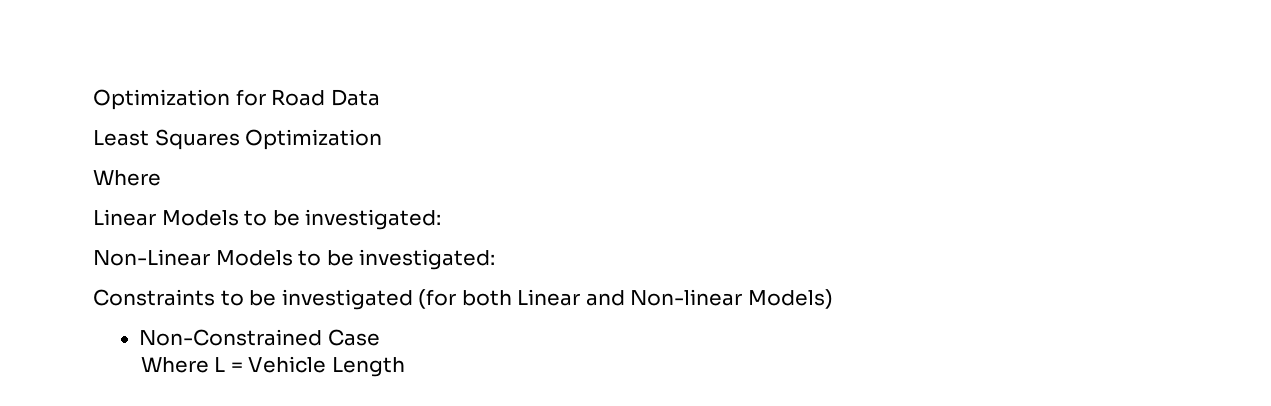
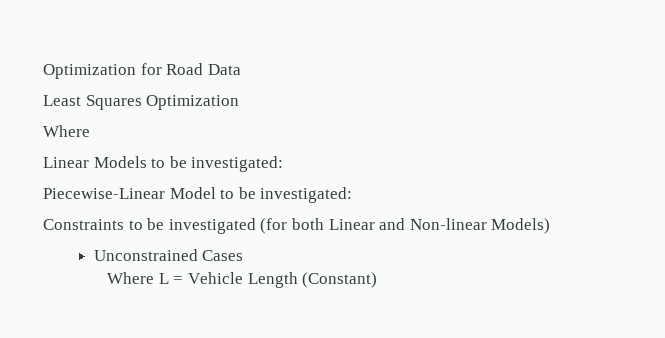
[93,249,293,266] Non-Linear Models -> [43,187,216,199] Piecewise-Linear Model
[139,329,380,346] Non-Constrained Case -> [93,249,244,261] Unconstrained Cases
(405, 367) none -> [302,272,378,288] (Constant)

